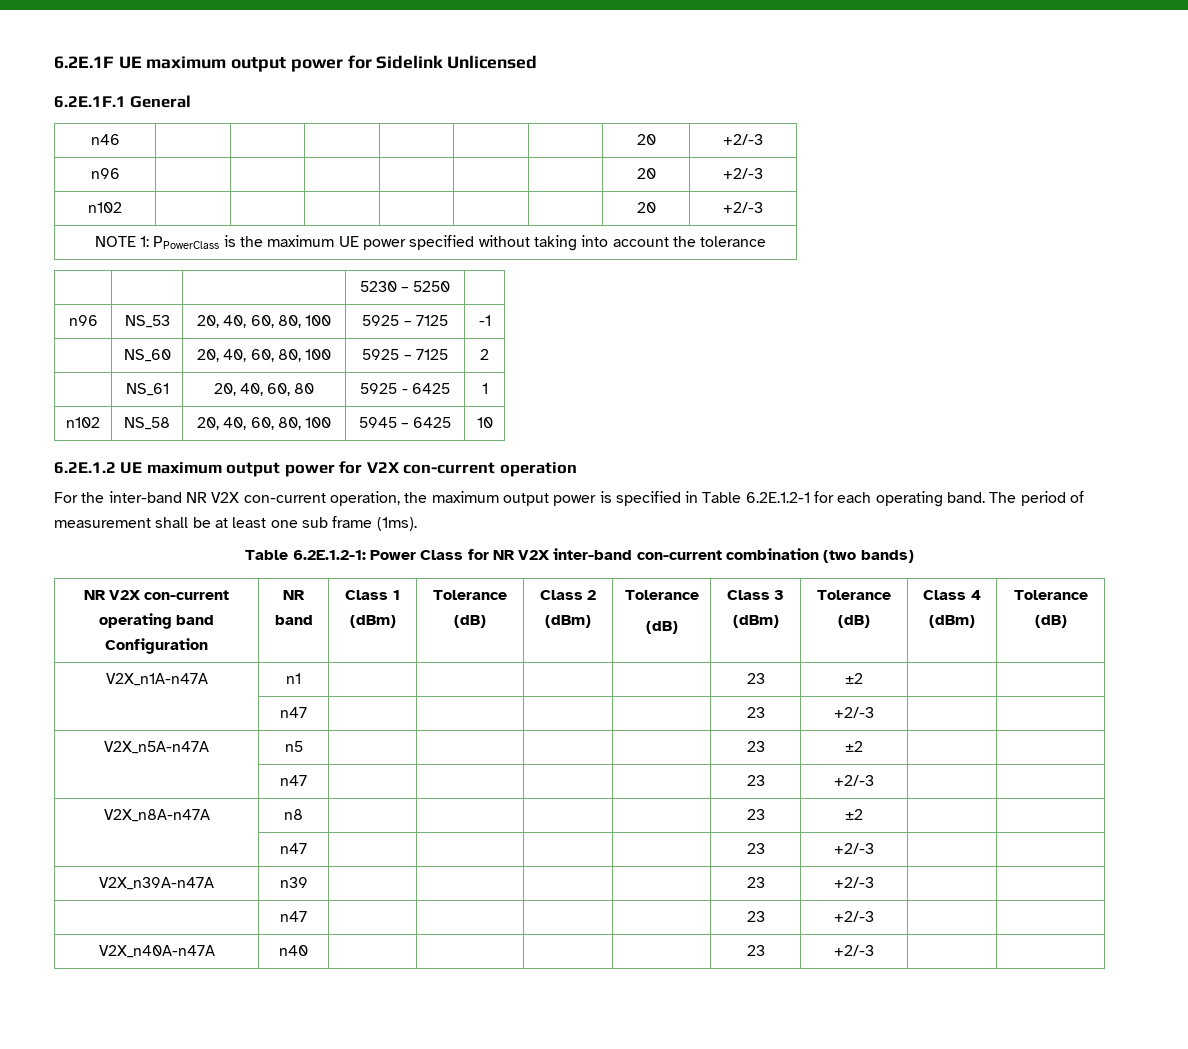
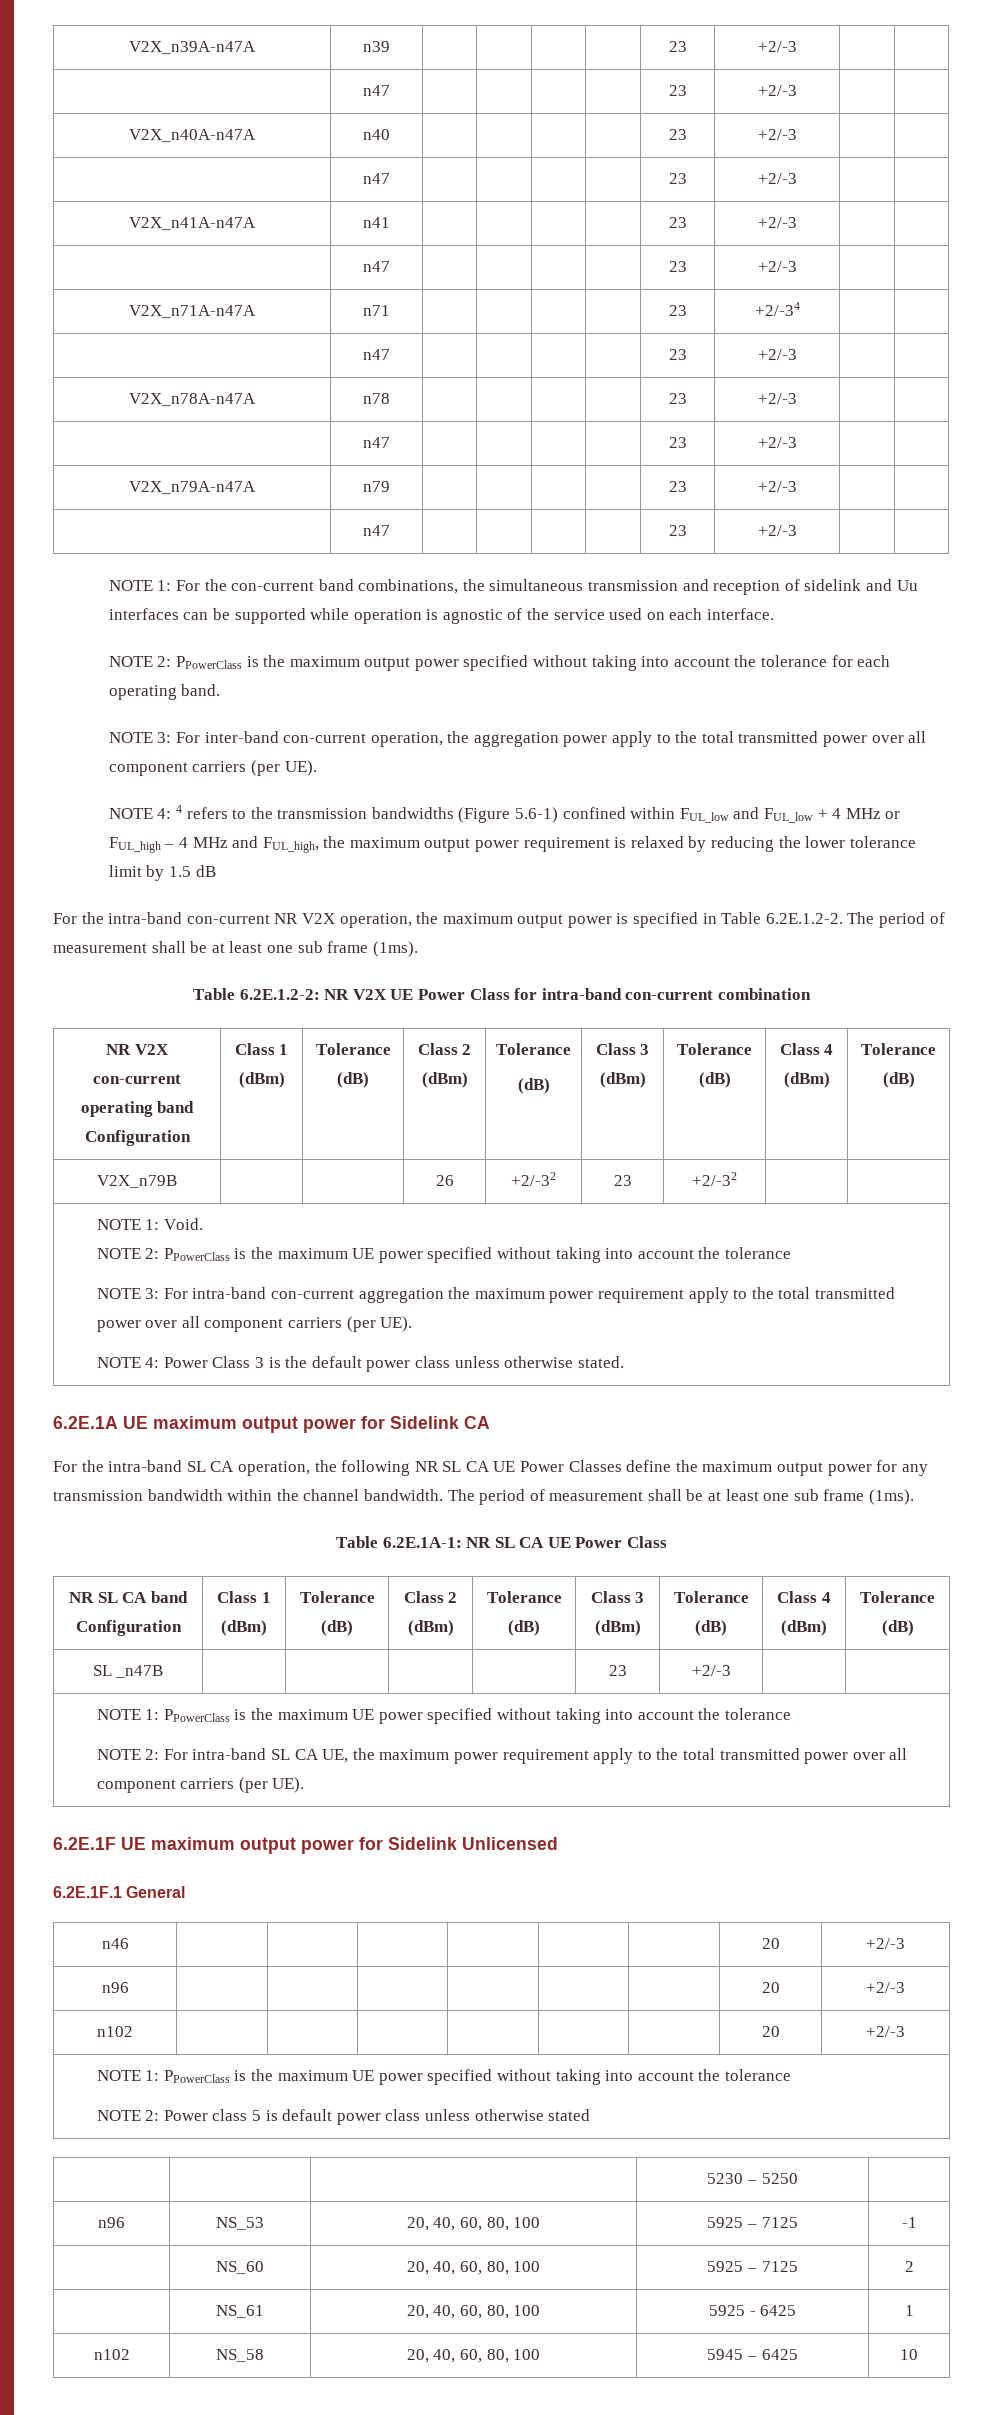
(54, 62) none -> [129,41,256,54] [363,41,390,52] [668,41,687,52] [757,41,797,52] [363,85,390,96] [668,85,687,96] [757,85,797,96] [129,129,256,142] [363,129,390,140] [668,129,687,140] [757,129,797,140] [363,173,390,184] [668,173,687,184] [757,173,797,184] [129,217,256,230] [363,217,390,228] [668,217,687,228] [757,217,797,228] [363,261,390,272] [668,261,687,272] [757,261,797,272] [129,305,256,318] [363,305,390,316] [668,305,687,316] [754,302,800,316] [363,349,390,360] [668,349,687,360] [757,349,797,360] [129,393,256,406] [363,393,390,404] [668,393,687,404] [757,393,797,404] [363,437,390,448] [668,437,687,448] [757,437,797,448] [129,481,256,494] [363,481,390,492] [668,481,687,492] [757,481,797,492] [363,525,390,536] [668,525,687,536] [757,525,797,536] [108,579,918,595] [108,608,775,624] [108,655,891,671] [108,684,221,700] [108,731,927,747] [108,760,317,776] [108,805,901,823] [108,836,916,853] [108,865,216,881] [53,912,945,928] [53,941,418,957] [193,988,811,1000] [106,1044,169,1055] [93,1074,181,1084] [80,1101,195,1117] [84,1130,191,1146] [234,1043,289,1055] [238,1072,285,1088] [315,1043,391,1055] [337,1072,369,1088] [417,1043,472,1055] [421,1072,468,1088] [496,1043,571,1055] [517,1078,550,1094] [595,1043,650,1055] [599,1072,646,1088] [677,1043,752,1055] [698,1072,731,1088] [779,1043,834,1055] [783,1072,830,1088] [861,1043,936,1055] [882,1072,915,1088] [97,1175,177,1188] [435,1175,454,1186] [511,1172,556,1186] [613,1175,632,1186] [692,1172,737,1186] [96,1218,203,1230] [96,1247,791,1263] [96,1287,895,1303] [96,1316,413,1332] [96,1356,624,1372] [53,1416,490,1433] [53,1460,928,1476] [53,1489,915,1505] [335,1536,668,1548] [69,1591,188,1603] [75,1620,182,1636] [217,1591,271,1603] [220,1620,267,1636] [299,1591,375,1603] [321,1620,353,1636] [403,1591,458,1603] [407,1620,454,1636] [486,1591,562,1603] [508,1620,540,1636] [590,1591,645,1603] [594,1620,641,1636] [673,1591,749,1603] [695,1620,727,1636] [777,1591,831,1603] [781,1620,827,1636] [860,1591,935,1603] [881,1620,914,1636] [92,1665,164,1678] [608,1665,627,1676] [691,1665,731,1676] [96,1708,791,1724] [96,1748,908,1764] [96,1777,305,1793] V2X_n39A-n47A | n39 | | | | | 23 | +2/-3 | | // | n47 | | | | | 23 | +2/-3 | | // V2X_n40A-n47A | n40 | | | | | 23 | +2/-3 | | // | n47 | | | | | 23 | +2/-3 | | // V2X_n41A-n47A | n41 | | | | | 23 | +2/-3 | | // | n47 | | | | | 23 | +2/-3 | | // V2X_n71A-n47A | n71 | | | | | 23 | +2/-34 | | // | n47 | | | | | 23 | +2/-3 | | // V2X_n78A-n47A | n78 | | | | | 23 | +2/-3 | | // | n47 | | | | | 23 | +2/-3 | | // V2X_n79A-n47A | n79 | | | | | 23 | +2/-3 | | // | n47 | | | | | 23 | +2/-3 | | // NOTE 1: For the con-current band combinations, the simultaneous transmission and reception of sidelink and Uu interfaces can be supported while operation is agnostic of the service used on each interface. // NOTE 2: PPowerClass is the maximum output power specified without taking into account the tolerance for each operating band. // NOTE 3: For inter-band con-current operation, the aggregation power apply to the total transmitted power over all component carriers (per UE). // NOTE 4: 4 refers to the transmission bandwidths (Figure 5.6-1) confined within FUL_low and FUL_low + 4 MHz or FUL_high – 4 MHz and FUL_high, the maximum output power requirement is relaxed by reducing the lower tolerance limit by 1.5 dB // For the intra-band con-current NR V2X operation, the maximum output power is specified in Table 6.2E.1.2-2. The period of measurement shall be at least one sub frame (1ms). // Table 6.2E.1.2-2: NR V2X UE Power Class for intra-band con-current combination // NR V2X con-current operating band Configuration | Class 1 (dBm) | Tolerance (dB) | Class 2 (dBm) | Tolerance // (dB) | Class 3 (dBm) | Tolerance (dB) | Class 4 (dBm) | Tolerance (dB) // V2X_n79B | | | 26 | +2/-32 | 23 | +2/-32 | | // NOTE 1: Void. // NOTE 2: PPowerClass is the maximum UE power specified without taking into account the tolerance // NOTE 3: For intra-band con-current aggregation the maximum power requirement apply to the total transmitted power over all component carriers (per UE). // NOTE 4: Power Class 3 is the default power class unless otherwise stated. // 6.2E.1A UE maximum output power for Sidelink CA // For the intra-band SL CA operation, the following NR SL CA UE Power Classes define the maximum output power for any transmission bandwidth within the channel bandwidth. The period of measurement shall be at least one sub frame (1ms). // Table 6.2E.1A-1: NR SL CA UE Power Class // NR SL CA band Configuration | Class 1 (dBm) | Tolerance (dB) | Class 2 (dBm) | Tolerance (dB) | Class 3 (dBm) | Tolerance (dB) | Class 4 (dBm) | Tolerance (dB) // SL _n47B | | | | | 23 | +2/-3 | | // NOTE 1: PPowerClass is the maximum UE power specified without taking into account the tolerance // NOTE 2: For intra-band SL CA UE, the maximum power requirement apply to the total transmitted power over all component carriers (per UE). //
(767, 241) none -> [96,2109,591,2125] // NOTE 2: Power class 5 is default power class unless otherwise stated
[294,383,315,394] 80 -> [486,2305,541,2319] 80, 100
[54,461,577,477] [54,491,1085,507] [54,516,417,531] [245,548,914,563] [83,590,230,600] [98,613,215,629] [105,638,208,654] [283,590,305,600] [274,615,313,625] [345,590,400,600] [349,615,396,628] [433,590,507,600] [454,615,486,628] [539,590,597,600] [545,615,591,628] [624,590,699,600] [645,621,678,634] [726,590,785,600] [732,615,779,628] [817,590,891,600] [838,615,870,628] [923,590,981,600] [929,615,975,628] [1013,590,1088,600] [1034,615,1067,628] [105,673,208,686] [286,673,301,684] [746,673,765,684] [845,673,863,684] [280,707,307,718] [746,707,765,718] [834,707,874,718] [104,741,209,754] [284,741,303,752] [746,741,765,752] [845,741,863,752] [280,775,307,786] [746,775,765,786] [834,775,874,786] [103,809,210,822] [284,809,303,820] [746,809,765,820] [845,809,863,820] [280,843,307,854] [746,843,765,854] [834,843,874,854] [99,877,214,890] [279,877,308,888] [746,877,765,888] [834,877,874,888] [280,911,307,922] [746,911,765,922] [834,911,874,922] [98,945,215,958] [279,945,308,956] [746,945,765,956] [834,945,874,956] // 6.2E.1.2 UE maximum output power for V2X con-current operation // For the inter-band NR V2X con-current operation, the maximum output power is specified in Table 6.2E.1.2-1 for each operating band. The period of measurement shall be at least one sub frame (1ms). // Table 6.2E.1.2-1: Power Class for NR V2X inter-band con-current combination (two bands) // NR V2X con-current operating band Configuration | NR band | Class 1 (dBm) | Tolerance (dB) | Class 2 (dBm) | Tolerance // (dB) | Class 3 (dBm) | Tolerance (dB) | Class 4 (dBm) | Tolerance (dB) // V2X_n1A-n47A | n1 | | | | | 23 | ±2 | | // | n47 | | | | | 23 | +2/-3 | | // V2X_n5A-n47A | n5 | | | | | 23 | ±2 | | // | n47 | | | | | 23 | +2/-3 | | // V2X_n8A-n47A | n8 | | | | | 23 | ±2 | | // | n47 | | | | | 23 | +2/-3 | | // V2X_n39A-n47A | n39 | | | | | 23 | +2/-3 | | // | n47 | | | | | 23 | +2/-3 | | // V2X_n40A-n47A | n40 | | | | | 23 | +2/-3 | | -> (918, 2354) none

